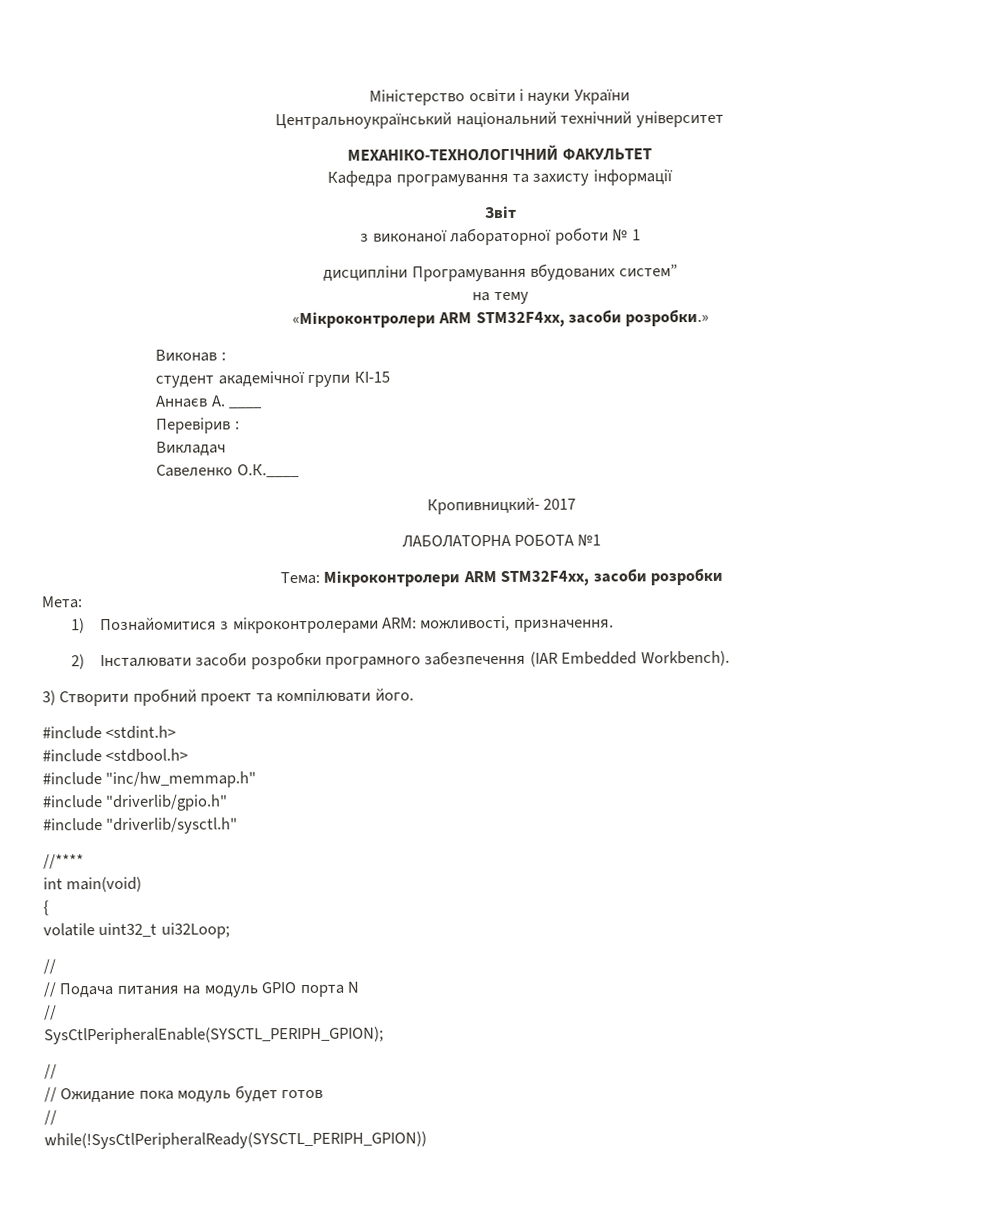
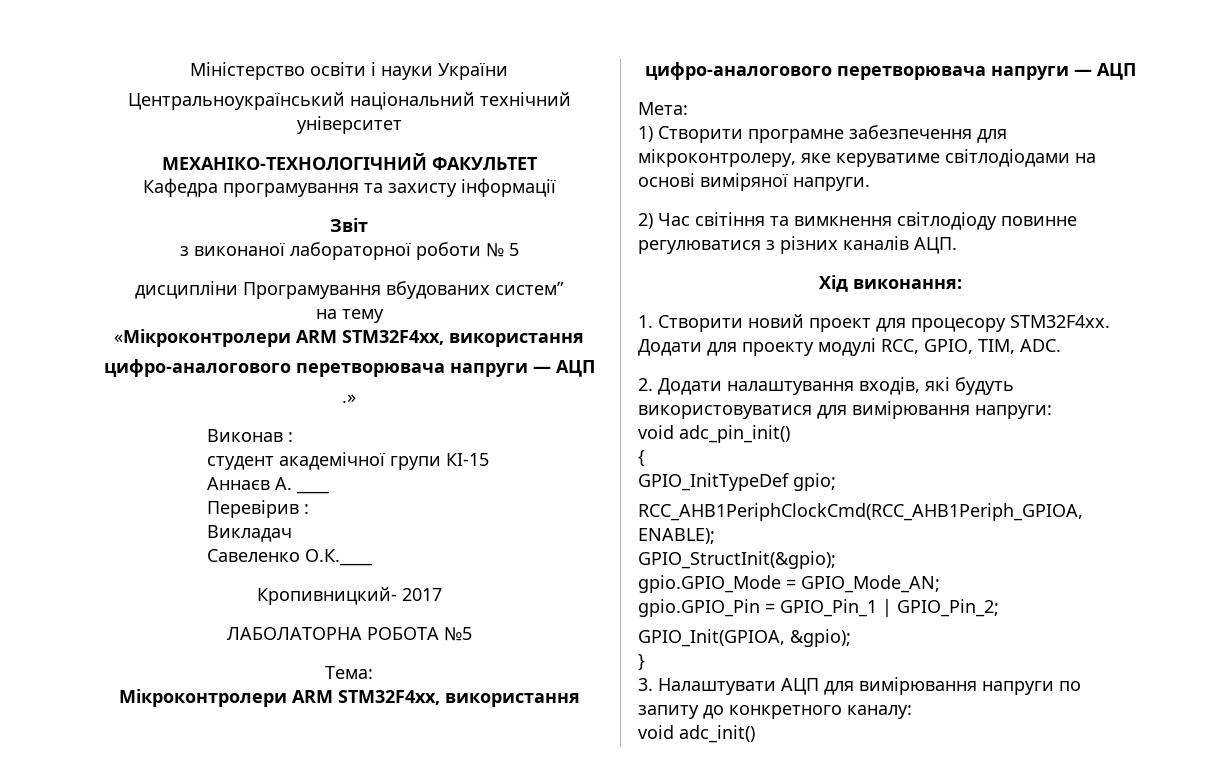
[631,229,641,241] 1 -> [508,243,519,256] 5
[567,308,710,327] засоби розробки.» -> [449,333,584,347] [103,359,595,377] [342,394,356,403] використання // цифро-аналогового перетворювача напруги — АЦП // .»
[577,534,602,547] №1 -> [443,627,472,641] №5
(320, 578) none -> (373, 672) //
[592,567,724,586] [41,596,83,609] [70,615,614,634] [70,650,730,670] [42,688,414,707] [42,725,177,740] [42,748,189,763] [42,771,257,789] [42,794,229,812] [43,817,239,835] [43,854,84,870] [43,876,143,893] [43,900,49,916] [43,922,230,939] [43,959,56,975] [43,981,360,998] [44,1005,57,1021] [44,1026,384,1045] [44,1064,57,1080] [44,1085,324,1103] [44,1110,57,1126] [44,1131,427,1150] засоби розробки // Мета: // 1) Познайомитися з мікроконтролерами ARM: можливості, призначення. // 2) Інсталювати засоби розробки програмного забезпечення (IAR Embedded Workbench). // 3) Створити пробний проект та компілювати його. // #include <stdint.h> // #include <stdbool.h> // #include "inc/hw_memmap.h" // #include "driverlib/gpio.h" // #include "driverlib/sysctl.h" // //**** // int main(void) // { // volatile uint32_t ui32Loop; // // // // Подача питания на модуль GPIO порта N // // // SysCtlPeripheralEnable(SYSCTL_PERIPH_GPION); // // // // Ожидание пока модуль будет готов // // // while(!SysCtlPeripheralReady(SYSCTL_PERIPH_GPION)) -> [444,693,580,707] [644,62,1136,80] [638,102,688,115] [638,125,1007,143] [638,149,1096,167] [638,173,870,191] [638,212,1077,230] [638,236,957,254] [818,275,962,292] [638,314,1110,332] [638,338,1061,356] [638,377,1014,395] [638,401,1052,419] [638,425,790,443] [638,450,645,467] [638,473,836,491] [638,503,1083,521] [638,528,715,544] [638,551,836,569] [638,575,940,593] [638,599,999,617] [638,629,851,647] [638,654,645,671] [638,677,1081,695] [638,705,912,719] [638,725,755,743] використання цифро-аналогового перетворювача напруги — АЦП // Мета: // 1) Створити програмне забезпечення для мікроконтролеру, яке керуватиме світлодіодами на основі виміряної напруги. // 2) Час світіння та вимкнення світлодіоду повинне регулюватися з різних каналів АЦП. // Хід виконання: // 1. Створити новий проект для процесору STM32F4xx. Додати для проекту модулі RCC, GPIO, TIM, ADC. // 2. Додати налаштування входів, які будуть використовуватися для вимірювання напруги: // void adc_pin_init() // { // GPIO_InitTypeDef gpio; // RCC_AHB1PeriphClockCmd(RCC_AHB1Periph_GPIOA, ENABLE); // GPIO_StructInit(&gpio); // gpio.GPIO_Mode = GPIO_Mode_AN; // gpio.GPIO_Pin = GPIO_Pin_1 | GPIO_Pin_2; // GPIO_Init(GPIOA, &gpio); // } // 3. Налаштувати АЦП для вимірювання напруги по запиту до конкретного каналу: // void adc_init()

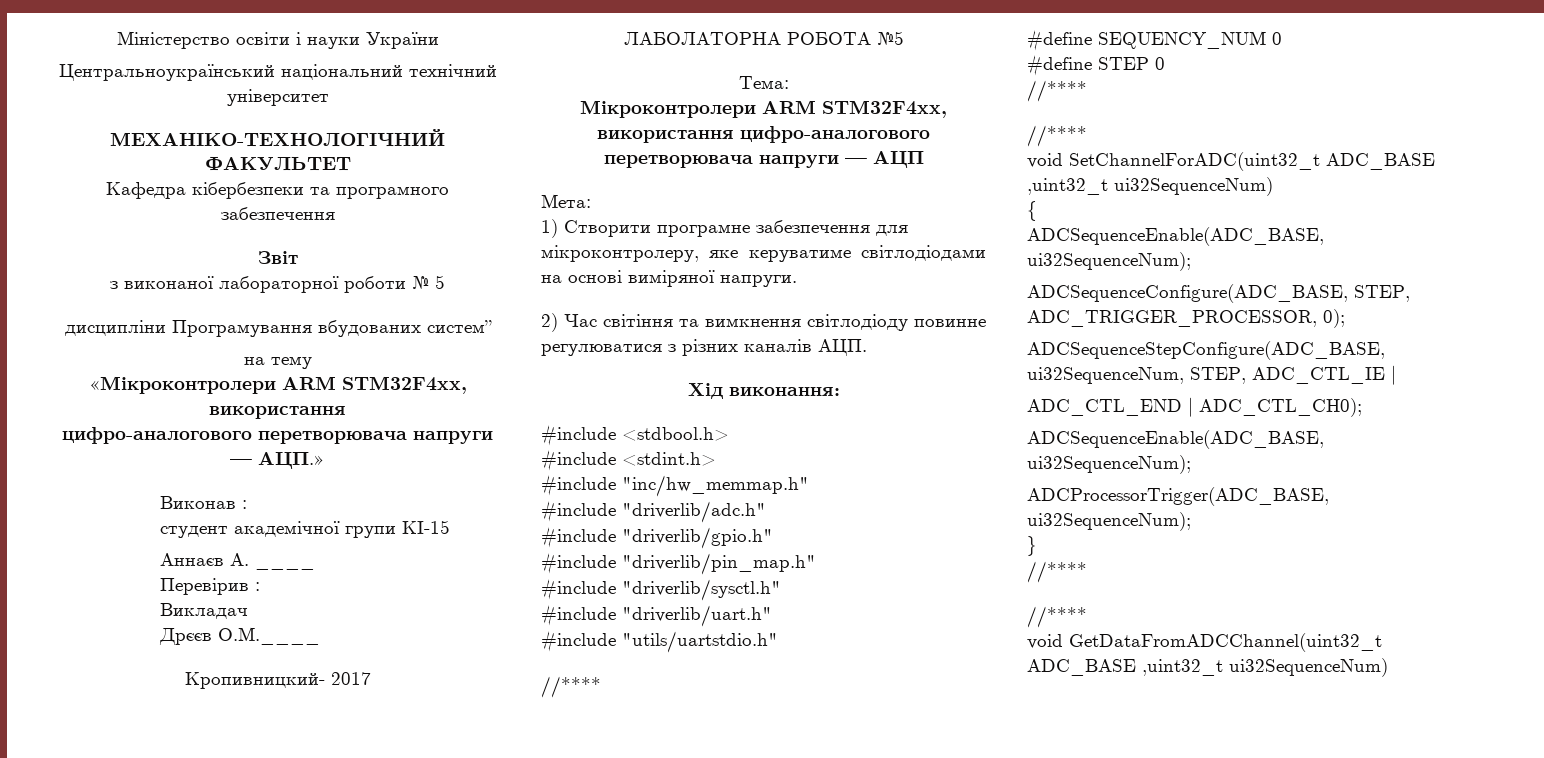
[222,178,556,197] програмування та захисту інформації -> [192,182,449,199] [220,207,335,220] кібербезпеки та програмного забезпечення
[555,360,595,377] [342,394,356,403] АЦП // .» -> [258,452,325,469] АЦП.»
[206,549,373,566] Савеленко О.К.____ -> [159,627,321,645] Дрєєв О.М.____
[638,314,1110,332] [638,338,1061,356] [638,377,1014,395] [638,401,1052,419] [638,425,790,443] [638,450,645,467] [638,473,836,491] [638,503,1083,521] [638,528,715,544] [638,551,836,569] [638,575,940,593] [638,599,999,617] [638,629,851,647] [638,654,645,671] [638,677,1081,695] [638,705,912,719] [638,725,755,743] 1. Створити новий проект для процесору STM32F4xx. Додати для проекту модулі RCC, GPIO, TIM, ADC. // 2. Додати налаштування входів, які будуть використовуватися для вимірювання напруги: // void adc_pin_init() // { // GPIO_InitTypeDef gpio; // RCC_AHB1PeriphClockCmd(RCC_AHB1Periph_GPIOA, ENABLE); // GPIO_StructInit(&gpio); // gpio.GPIO_Mode = GPIO_Mode_AN; // gpio.GPIO_Pin = GPIO_Pin_1 | GPIO_Pin_2; // GPIO_Init(GPIOA, &gpio); // } // 3. Налаштувати АЦП для вимірювання напруги по запиту до конкретного каналу: // void adc_init() -> [541,425,729,446] [541,450,716,471] [541,475,809,497] [541,501,766,523] [541,527,773,549] [541,553,816,575] [541,579,781,601] [541,605,772,627] [541,631,778,653] [541,676,601,698] [1027,30,1282,51] [1027,55,1165,76] [1027,80,1087,102] [1027,125,1087,147] [1027,152,1435,171] [1027,177,1273,196] [1027,201,1037,221] [1027,227,1324,246] [1027,252,1191,271] [1027,284,1410,303] [1027,309,1345,328] [1027,341,1385,360] [1027,365,1396,385] [1027,397,1362,417] [1027,430,1324,449] [1027,455,1191,474] [1027,487,1329,506] [1027,512,1191,531] [1027,536,1037,556] [1027,561,1087,583] [1027,606,1087,628] [1027,633,1382,652] [1027,658,1388,677] #include <stdbool.h> // #include <stdint.h> // #include "inc/hw_memmap.h" // #include "driverlib/adc.h" // #include "driverlib/gpio.h" // #include "driverlib/pin_map.h" // #include "driverlib/sysctl.h" // #include "driverlib/uart.h" // #include "utils/uartstdio.h" // //**** // #define SEQUENCY_NUM 0 // #define STEP 0 // //**** // //**** // void SetChannelForADC(uint32_t ADC_BASE ,uint32_t ui32SequenceNum) // { // ADCSequenceEnable(ADC_BASE, ui32SequenceNum); // ADCSequenceConfigure(ADC_BASE, STEP, ADC_TRIGGER_PROCESSOR, 0); // ADCSequenceStepConfigure(ADC_BASE, ui32SequenceNum, STEP, ADC_CTL_IE | // ADC_CTL_END | ADC_CTL_CH0); // ADCSequenceEnable(ADC_BASE, ui32SequenceNum); // ADCProcessorTrigger(ADC_BASE, ui32SequenceNum); // } // //**** // //**** // void GetDataFromADCChannel(uint32_t ADC_BASE ,uint32_t ui32SequenceNum)

